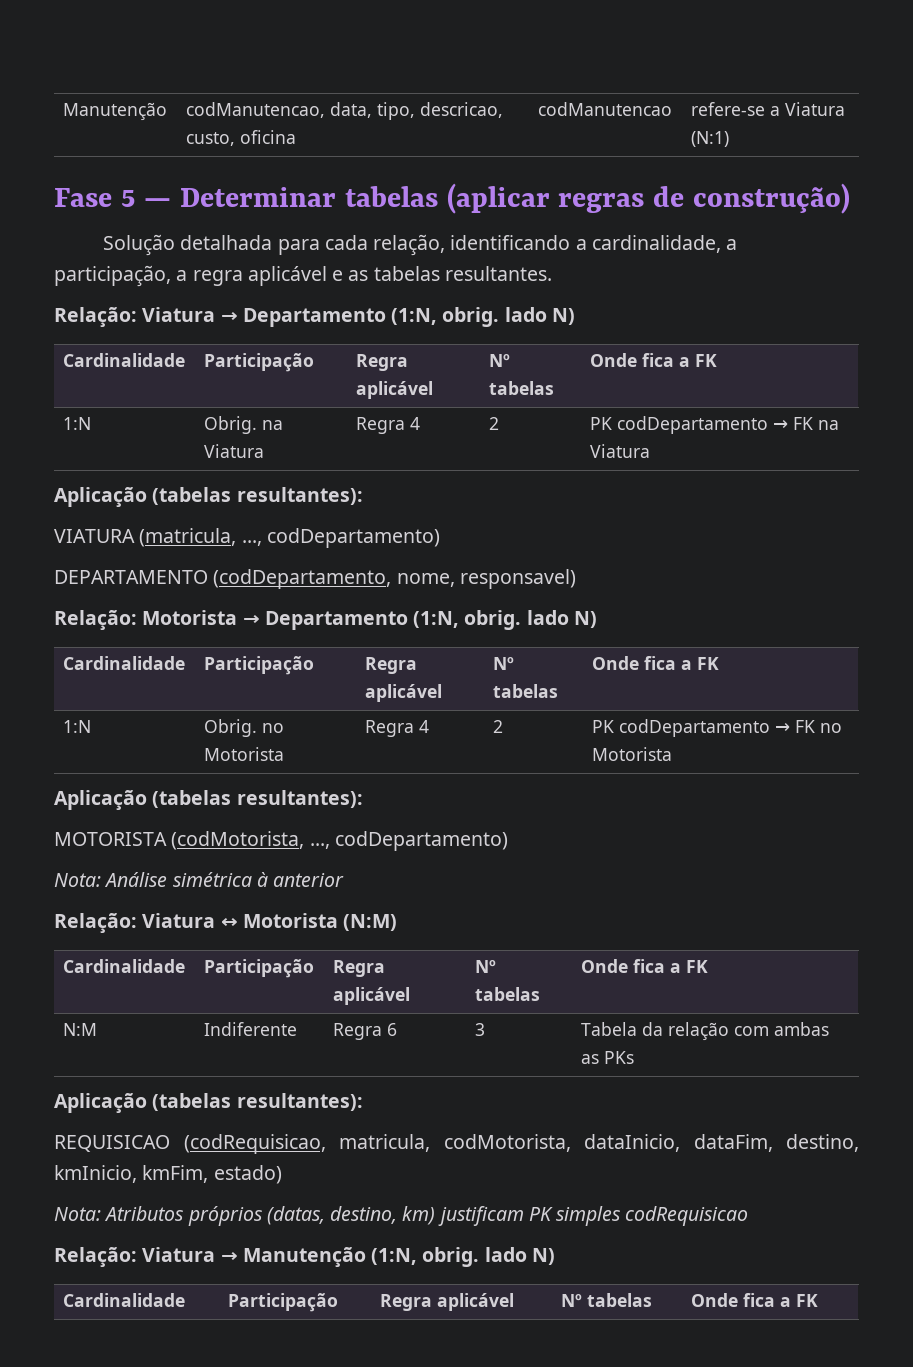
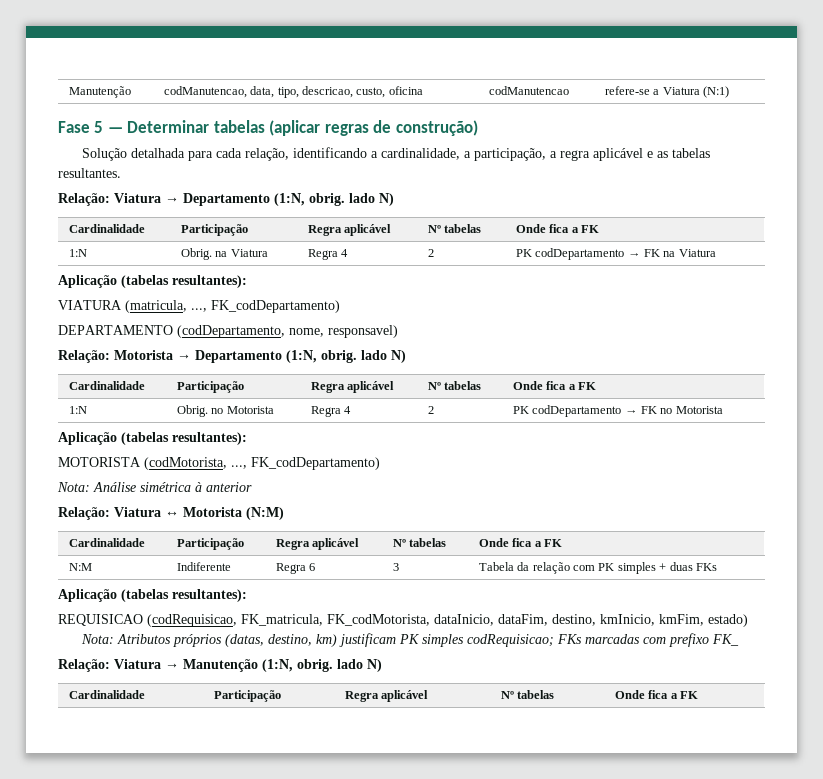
[266,528,440,548] codDepartamento) -> [211,300,340,313] FK_codDepartamento)
[334,831,508,851] codDepartamento) -> [251,457,380,470] FK_codDepartamento)
[774,1022,830,1036] [581,1051,635,1064] ambas as PKs -> [598,562,717,574] PK simples + duas FKs
[339,1134,571,1152] matricula, codMotorista, -> [241,614,430,626] FK_matricula, FK_codMotorista,
[625,1206,749,1226] codRequisicao -> [466,633,739,647] codRequisicao; FKs marcadas com prefixo FK_

